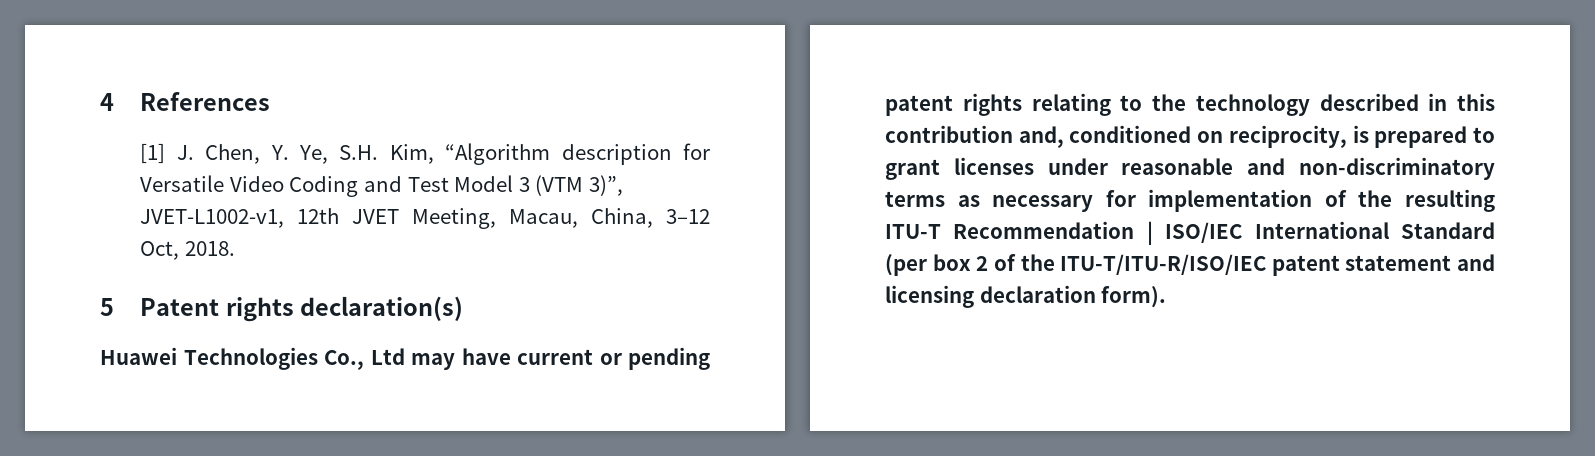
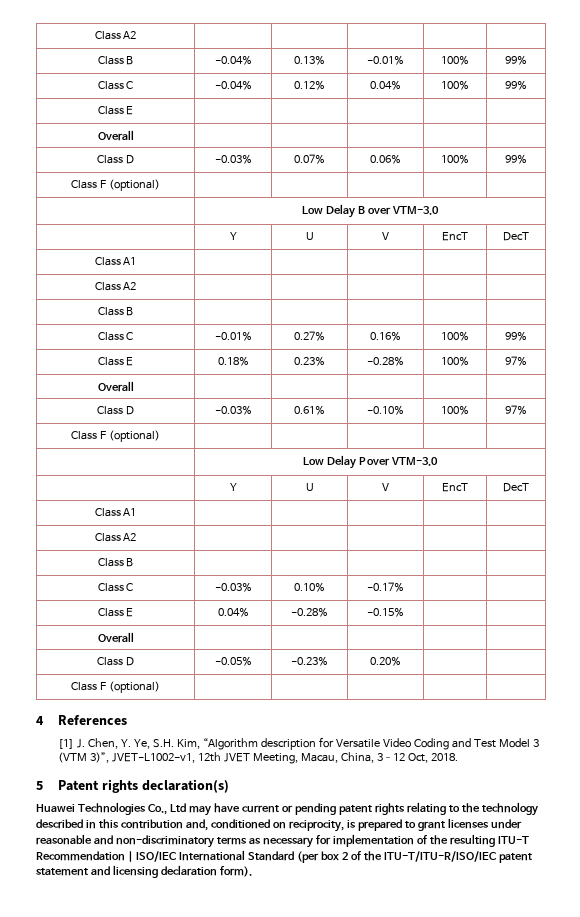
(100, 102) none -> [94,31,137,40] [97,56,134,65] [214,55,252,65] [294,55,325,65] [367,55,404,65] [441,55,469,65] [505,55,527,65] [97,81,134,90] [214,80,252,90] [294,80,325,90] [370,80,401,90] [441,80,469,90] [505,80,527,90] [97,106,134,115] [97,130,134,141] [97,155,134,164] [214,154,252,164] [294,154,325,164] [370,154,401,164] [441,154,469,164] [505,154,527,164] [71,179,160,191] [302,204,439,218] [229,232,237,240] [305,232,314,240] [382,232,389,240] [442,232,468,241] [503,232,529,241] [94,257,137,266] [94,282,137,291] [97,307,134,316] [97,332,134,341] [214,331,252,341] [294,331,325,341] [370,331,401,341] [441,331,469,341] [505,331,527,341] [97,357,134,366] [217,356,249,366] [294,356,325,366] [367,356,404,366] [441,356,469,366] [505,356,527,366] [97,381,134,392] [97,406,134,415] [214,405,252,415] [294,405,325,415] [367,405,404,415] [441,405,469,415] [505,405,527,415] [71,430,160,442] [302,455,439,469] [229,483,237,491] [305,483,314,491] [382,483,389,491] [442,483,468,492] [503,483,529,492] [94,508,137,517] [94,533,137,542] [97,558,134,567] [97,583,134,592] [214,582,252,592] [294,582,325,592] [367,582,404,592] [97,608,134,617] [217,607,249,617] [291,607,328,617] [367,607,404,617] [97,632,134,643] [97,657,134,666] [214,656,252,666] [291,656,328,666] [370,656,401,666] [71,681,160,693] Class A2 | | | | | // Class B | -0.04% | 0.13% | -0.01% | 100% | 99% // Class C | -0.04% | 0.12% | 0.04% | 100% | 99% // Class E | | | | | // Overall | | | | | // Class D | -0.03% | 0.07% | 0.06% | 100% | 99% // Class F (optional) | | | | | // | Low Delay B over VTM-3.0 // | Y | U | V | EncT | DecT // Class A1 | | | | | // Class A2 | | | | | // Class B | | | | | // Class C | -0.01% | 0.27% | 0.16% | 100% | 99% // Class E | 0.18% | 0.23% | -0.28% | 100% | 97% // Overall | | | | | // Class D | -0.03% | 0.61% | -0.10% | 100% | 97% // Class F (optional) | | | | | // | Low Delay P over VTM-3.0 // | Y | U | V | EncT | DecT // Class A1 | | | | | // Class A2 | | | | | // Class B | | | | | // Class C | -0.03% | 0.10% | -0.17% | | // Class E | 0.04% | -0.28% | -0.15% | | // Overall | | | | | // Class D | -0.05% | -0.23% | 0.20% | | // Class F (optional) | | | | | //

